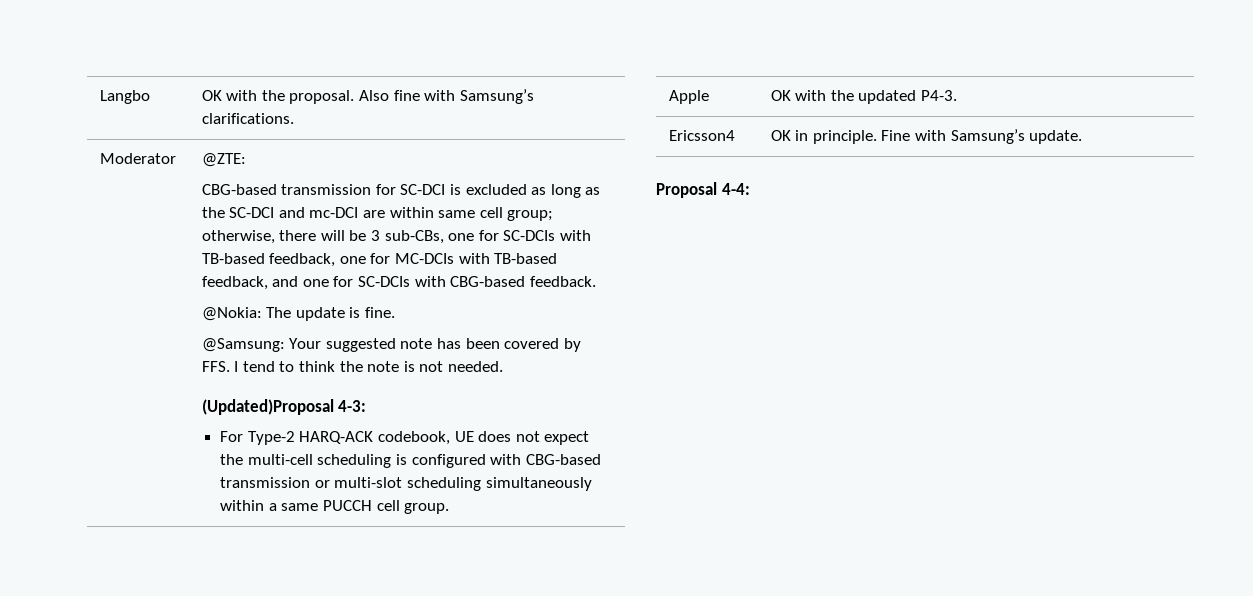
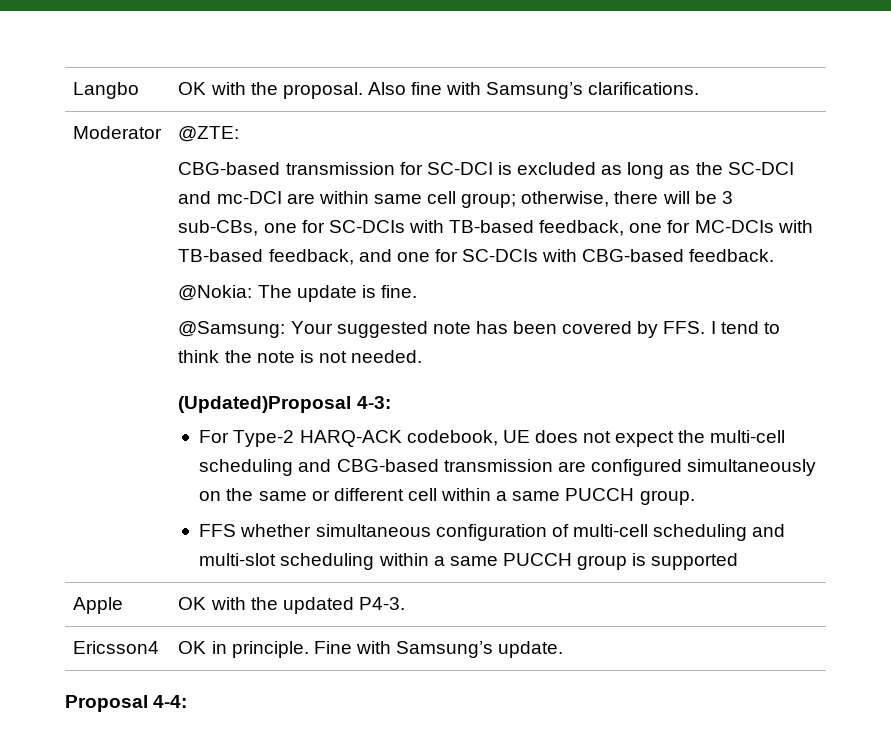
[396,454,601,468] [220,477,592,491] [220,500,400,511] is configured with CBG-based transmission or multi-slot scheduling simultaneously within a same PUCCH cell -> [298,459,817,476] [199,488,635,501] and CBG-based transmission are configured simultaneously on the same or different cell within a same PUCCH
(450, 508) none -> [199,524,786,541] [199,553,739,570] // FFS whether simultaneous configuration of multi-cell scheduling and multi-slot scheduling within a same PUCCH group is supported

